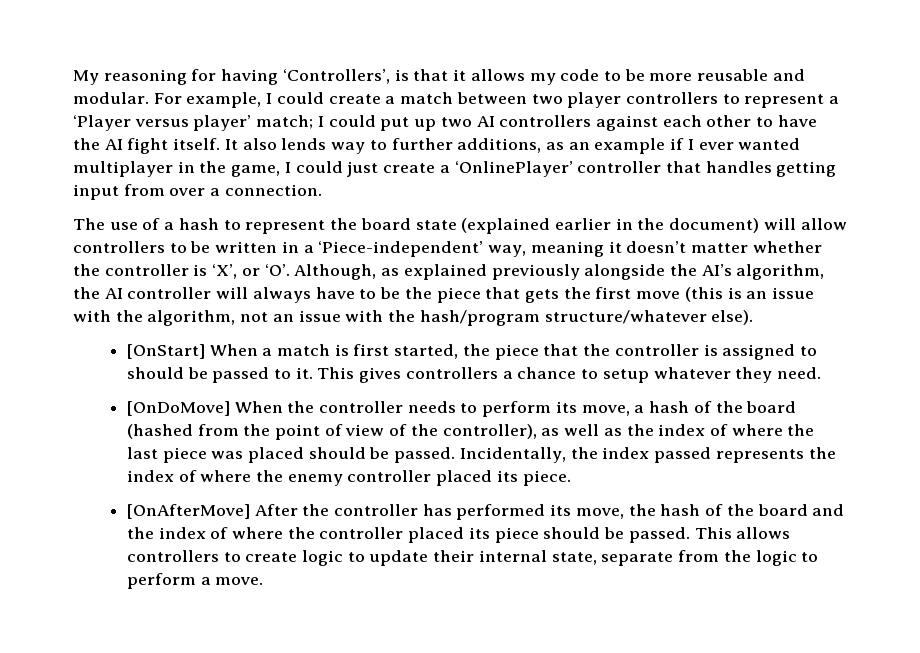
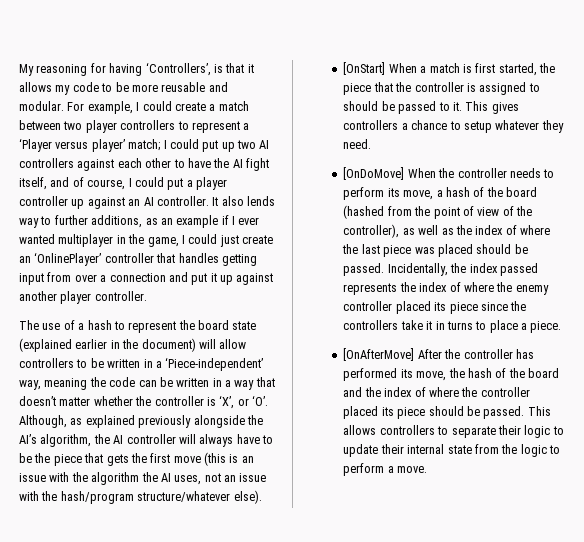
[173,138,221,150] itself. -> [19,177,227,190] [19,196,209,209] itself, and of course, I could put a player controller up against an AI controller.
[439,165,450,173] a -> [19,256,31,263] an
[224,184,322,196] connection. -> [109,272,274,285] [19,291,147,304] connection and put it up against another player controller.
[608,241,622,253] it -> [89,377,275,390] the code can be written in a way that
[147,310,236,326] algorithm, -> [91,472,202,485] algorithm the AI uses,
(518, 476) none -> [449,301,527,314] [343,320,528,333] piece since the controllers take it in turns to place a
[245,552,298,562] create -> [451,425,521,438] separate their
[551,552,674,566] state, separate -> [447,445,472,454] state

